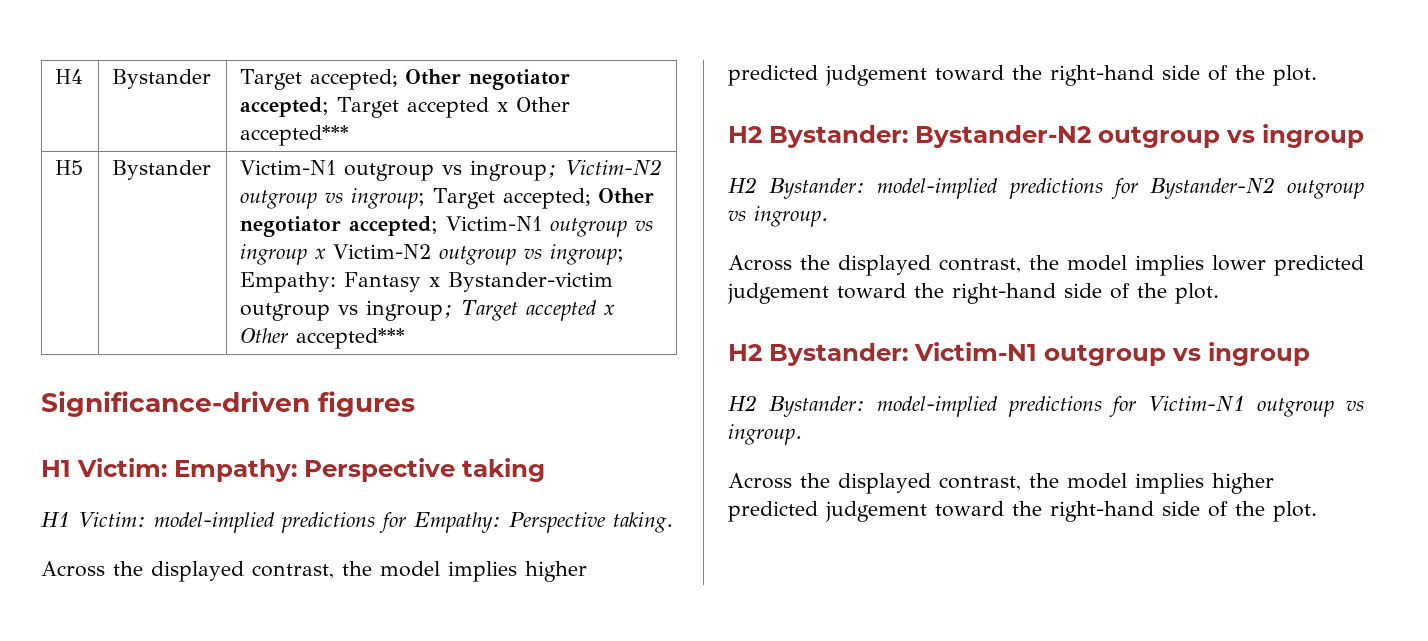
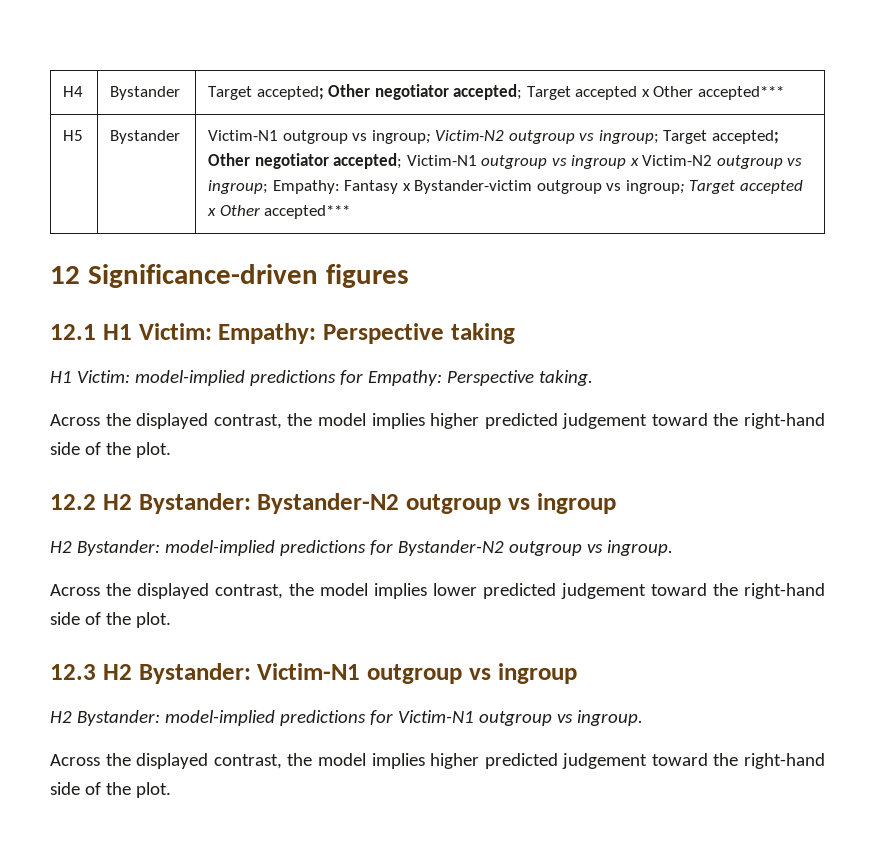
(406, 338) none -> [50,266,80,284] 12
(415, 404) none -> [50,324,96,340] 12.1
(1317, 75) none -> [50,494,96,510] 12.2
(1219, 293) none -> [50,664,96,680] 12.3

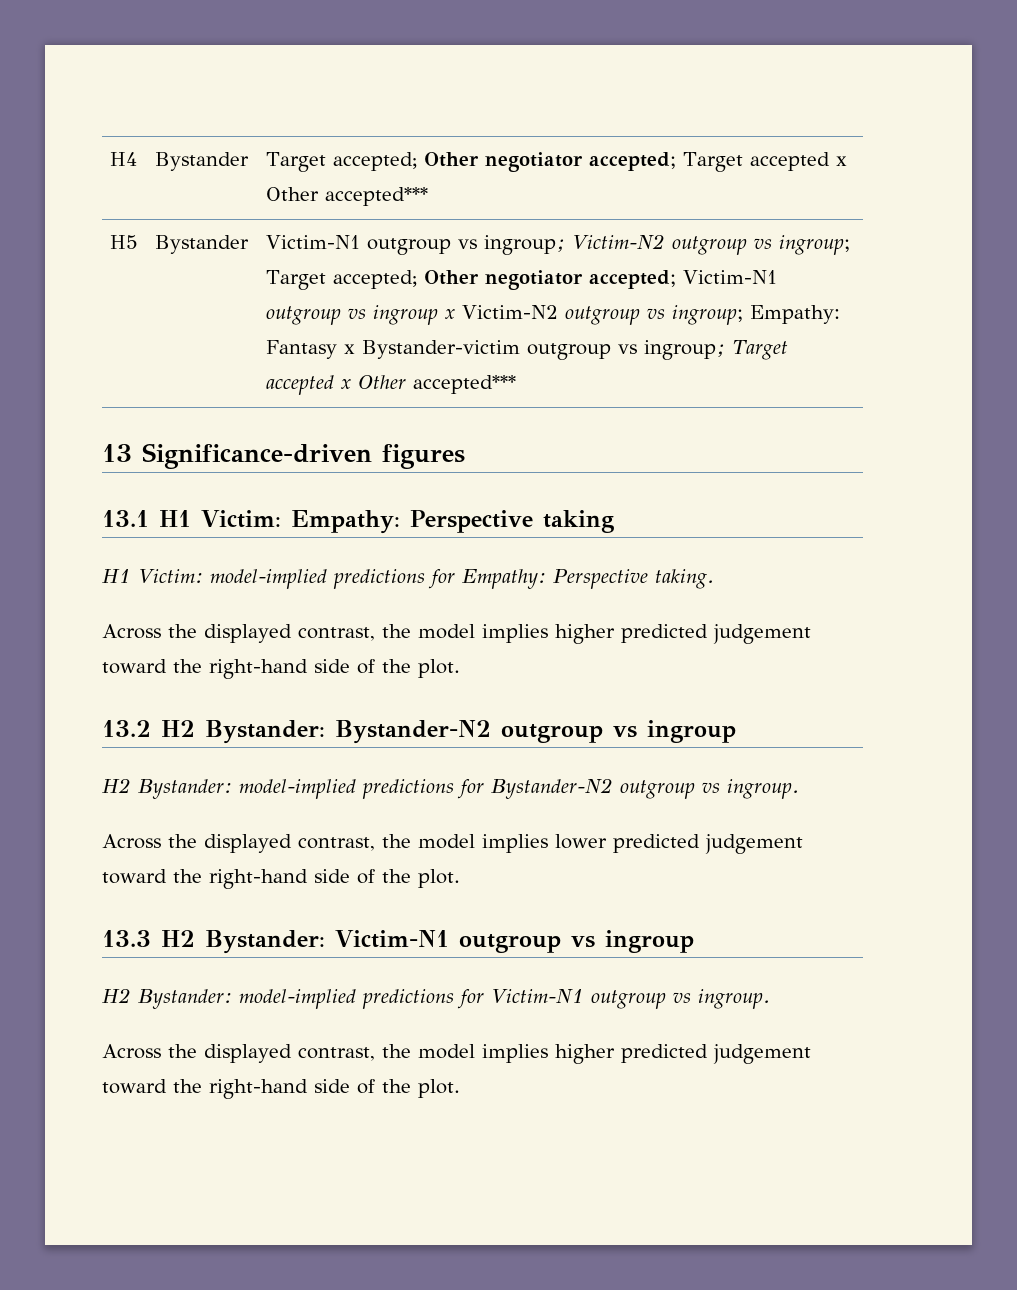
[50,266,80,284] 12 -> [102,444,132,462] 13
[50,324,96,340] 12.1 -> [102,510,149,527] 13.1
[50,494,96,510] 12.2 -> [102,720,151,737] 13.2
[50,664,96,680] 12.3 -> [102,930,151,947] 13.3

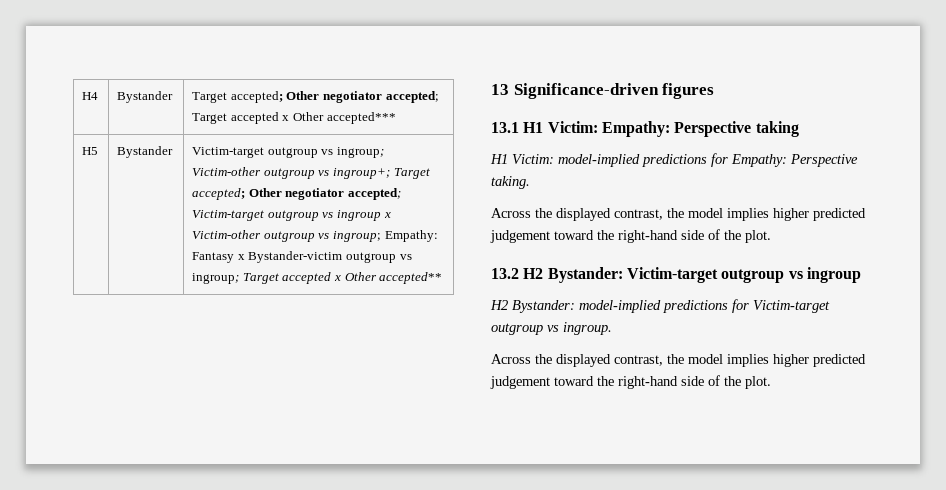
[266,234,851,255] [266,270,778,290] Victim-N1 outgroup vs ingroup; Victim-N2 outgroup vs ingroup; Target accepted; Other negotiator accepted; Victim-N1 -> [192,147,384,158] [192,167,430,179] [192,188,401,200] [192,210,265,221] Victim-target outgroup vs ingroup; Victim-other outgroup vs ingroup+; Target accepted; Other negotiator accepted; Victim-target
[462,305,559,319] Victim-N2 -> [192,230,262,239] Victim-other
[413,375,517,394] accepted*** -> [379,272,443,284] accepted**
[335,720,736,744] [102,778,799,799] [102,834,803,854] [102,869,460,889] [102,930,694,954] [102,988,584,1009] Bystander-N2 outgroup vs ingroup // H2 Bystander: model-implied predictions for Bystander-N2 outgroup vs ingroup. // Across the displayed contrast, the model implies lower predicted judgement toward the right-hand side of the plot. // 13.3 H2 Bystander: Victim-N1 outgroup vs ingroup // H2 Bystander: model-implied predictions for Victim-N1 -> [626,267,861,283] [490,299,830,313] Victim-target outgroup vs ingroup // H2 Bystander: model-implied predictions for Victim-target

